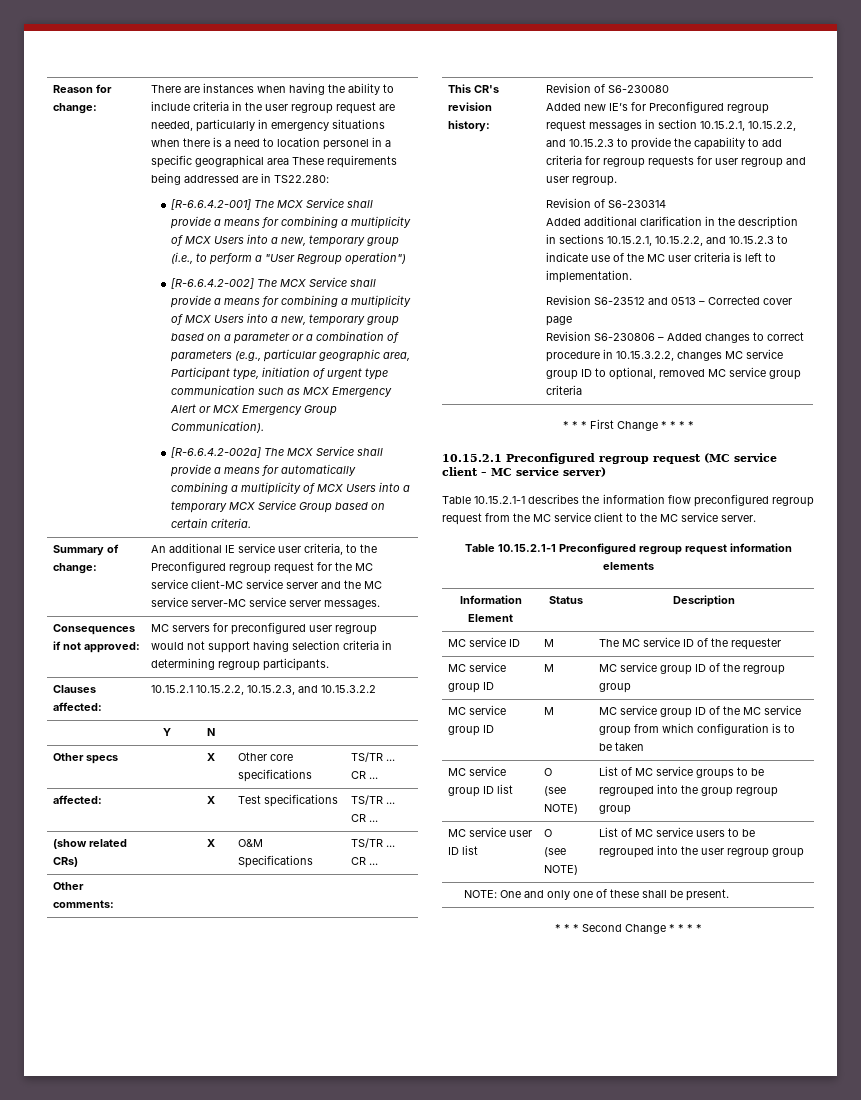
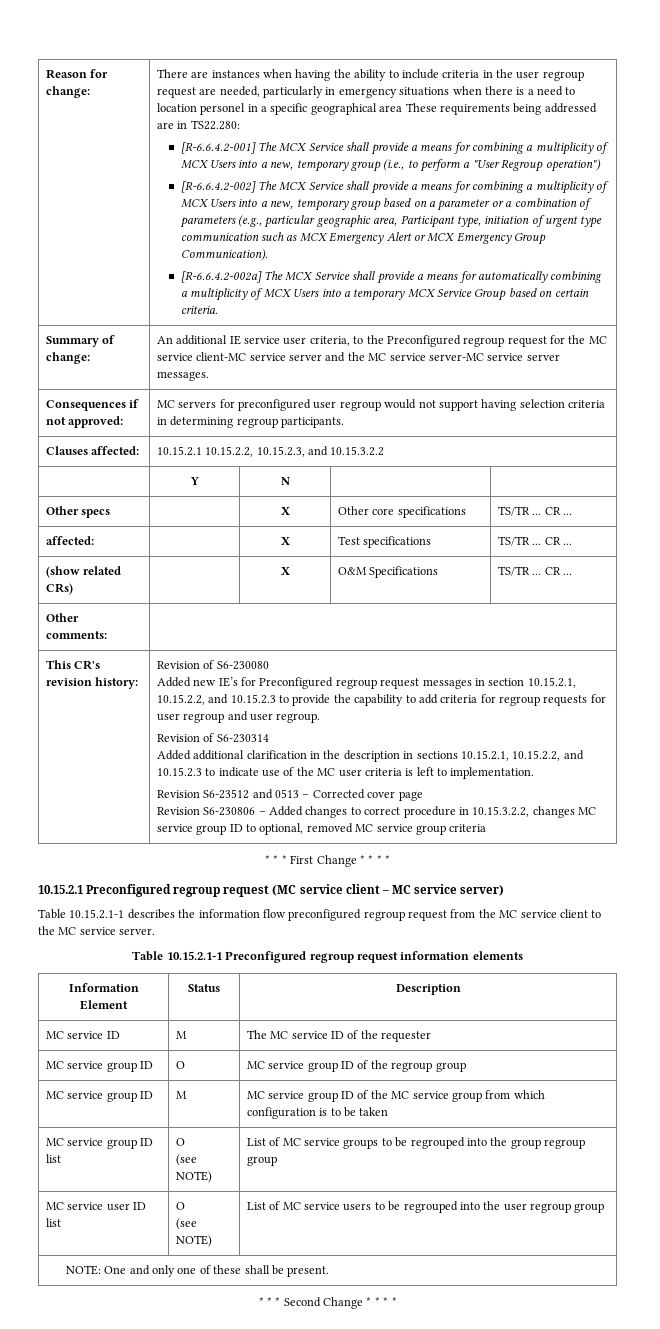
[543,664,554,672] M -> [175,1061,185,1069] O

